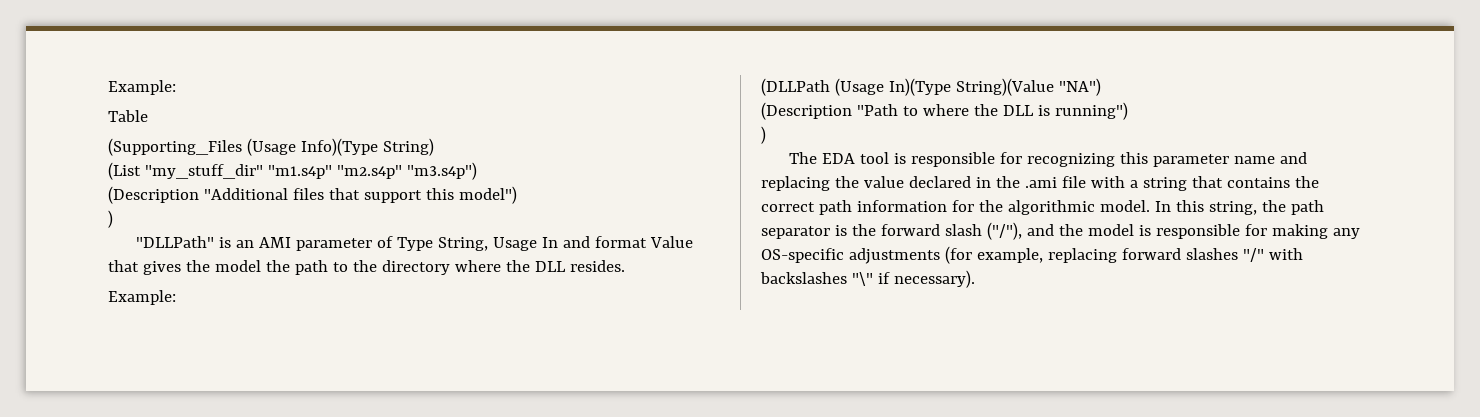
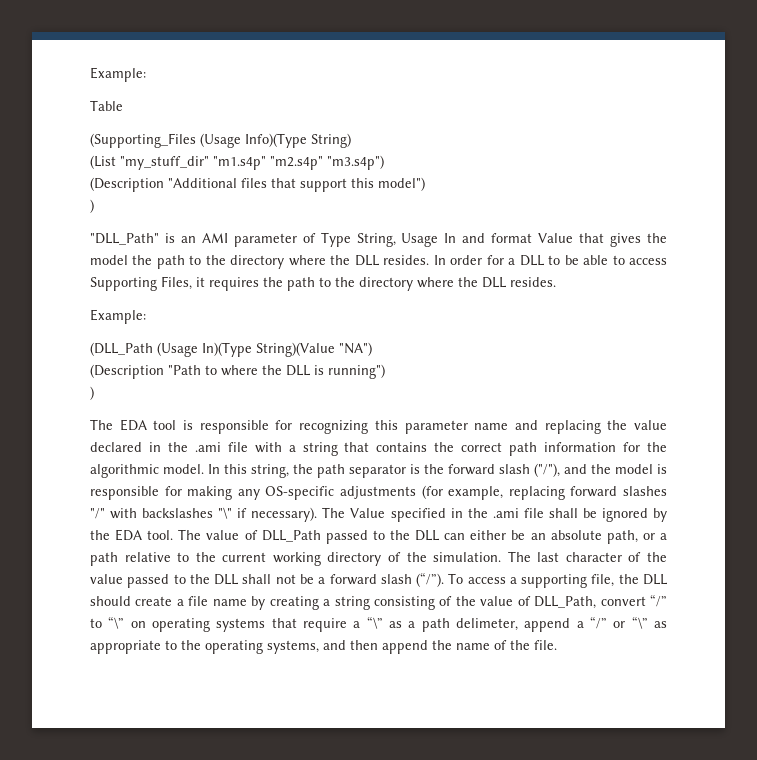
[136,236,215,248] "DLLPath" -> [90,233,159,245] "DLL_Path"
[108,290,176,305] [761,78,830,96] // Example: // (DLLPath -> [433,255,667,266] [90,276,556,291] [90,309,146,324] [90,342,153,356] In order for a DLL to be able to access Supporting Files, it requires the path to the directory where the DLL resides. // Example: // (DLL_Path
(975, 279) none -> [322,507,667,522] [90,529,667,544] [90,551,667,566] [90,572,667,588] [90,594,667,610] [90,616,667,632] [90,640,557,654] The Value specified in the .ami file shall be ignored by the EDA tool. The value of DLL_Path passed to the DLL can either be an absolute path, or a path relative to the current working directory of the simulation. The last character of the value passed to the DLL shall not be a forward slash (“/”). To access a supporting file, the DLL should create a file name by creating a string consisting of the value of DLL_Path, convert “/” to “\” on operating systems that require a “\” as a path delimeter, append a “/” or “\” as appropriate to the operating systems, and then append the name of the file.

